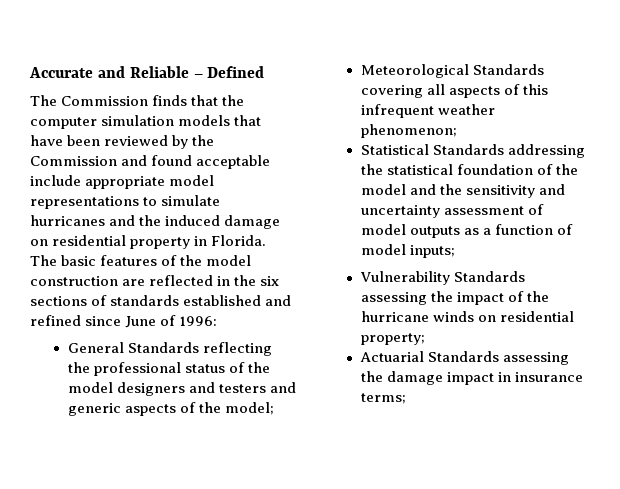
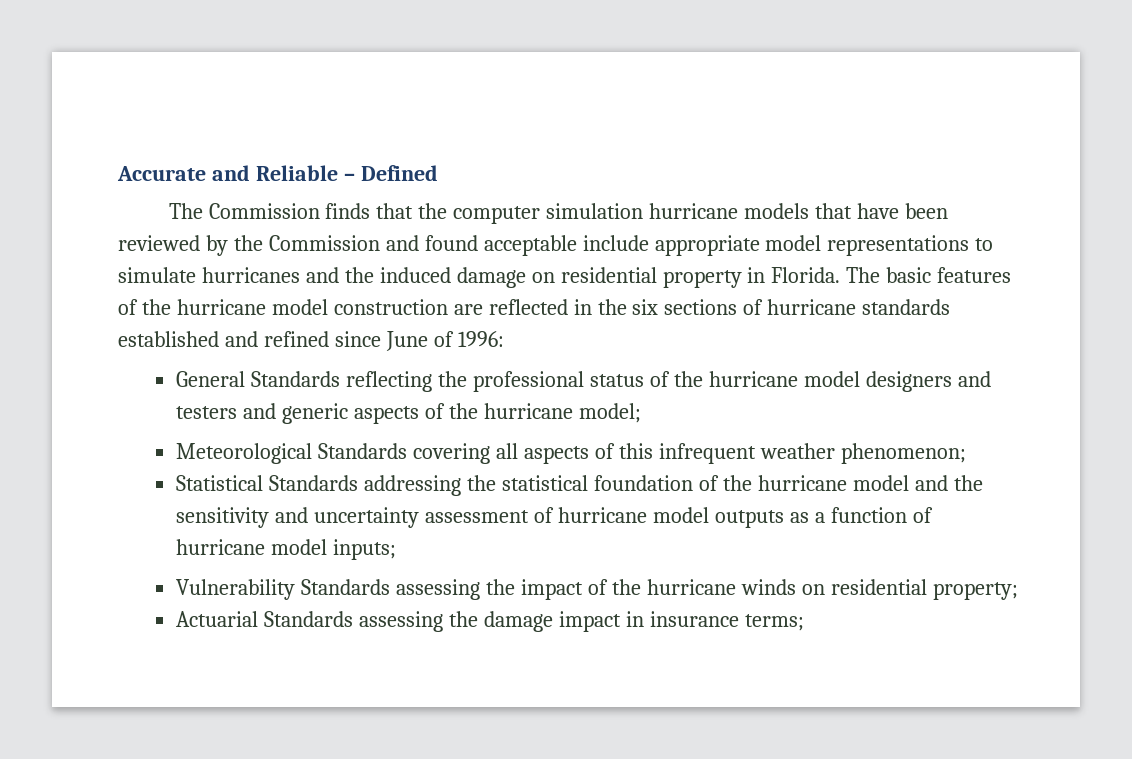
(175, 120) none -> [649,203,739,219] hurricane
(203, 260) none -> [176,299,266,315] hurricane
(108, 300) none -> [767,299,857,315] hurricane
(270, 367) none -> [708,371,798,387] hurricane
(221, 407) none -> [483,403,573,419] hurricane
(578, 169) none -> [757,475,847,491] hurricane
(544, 209) none -> [557,507,647,523] hurricane
(573, 229) none -> [176,539,266,555] hurricane

